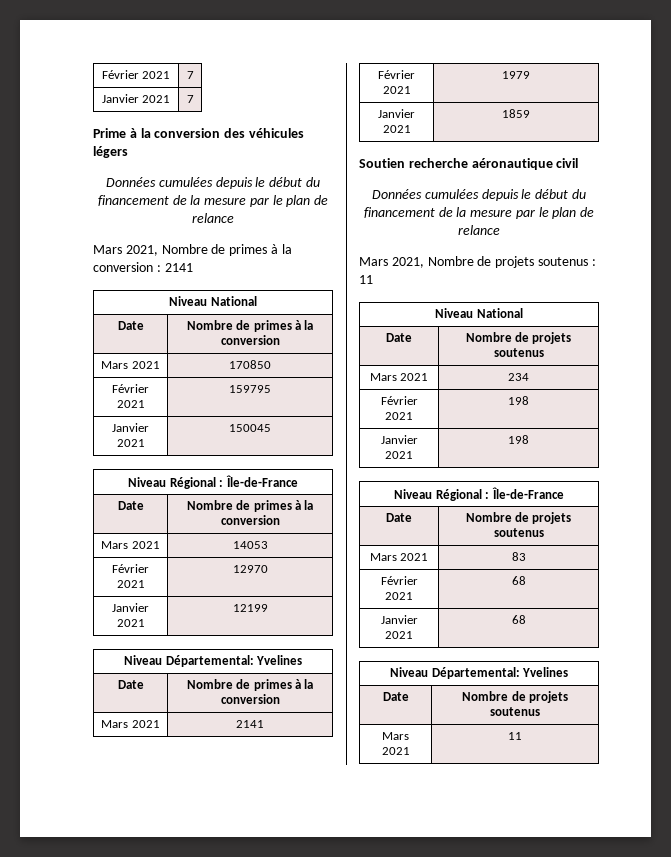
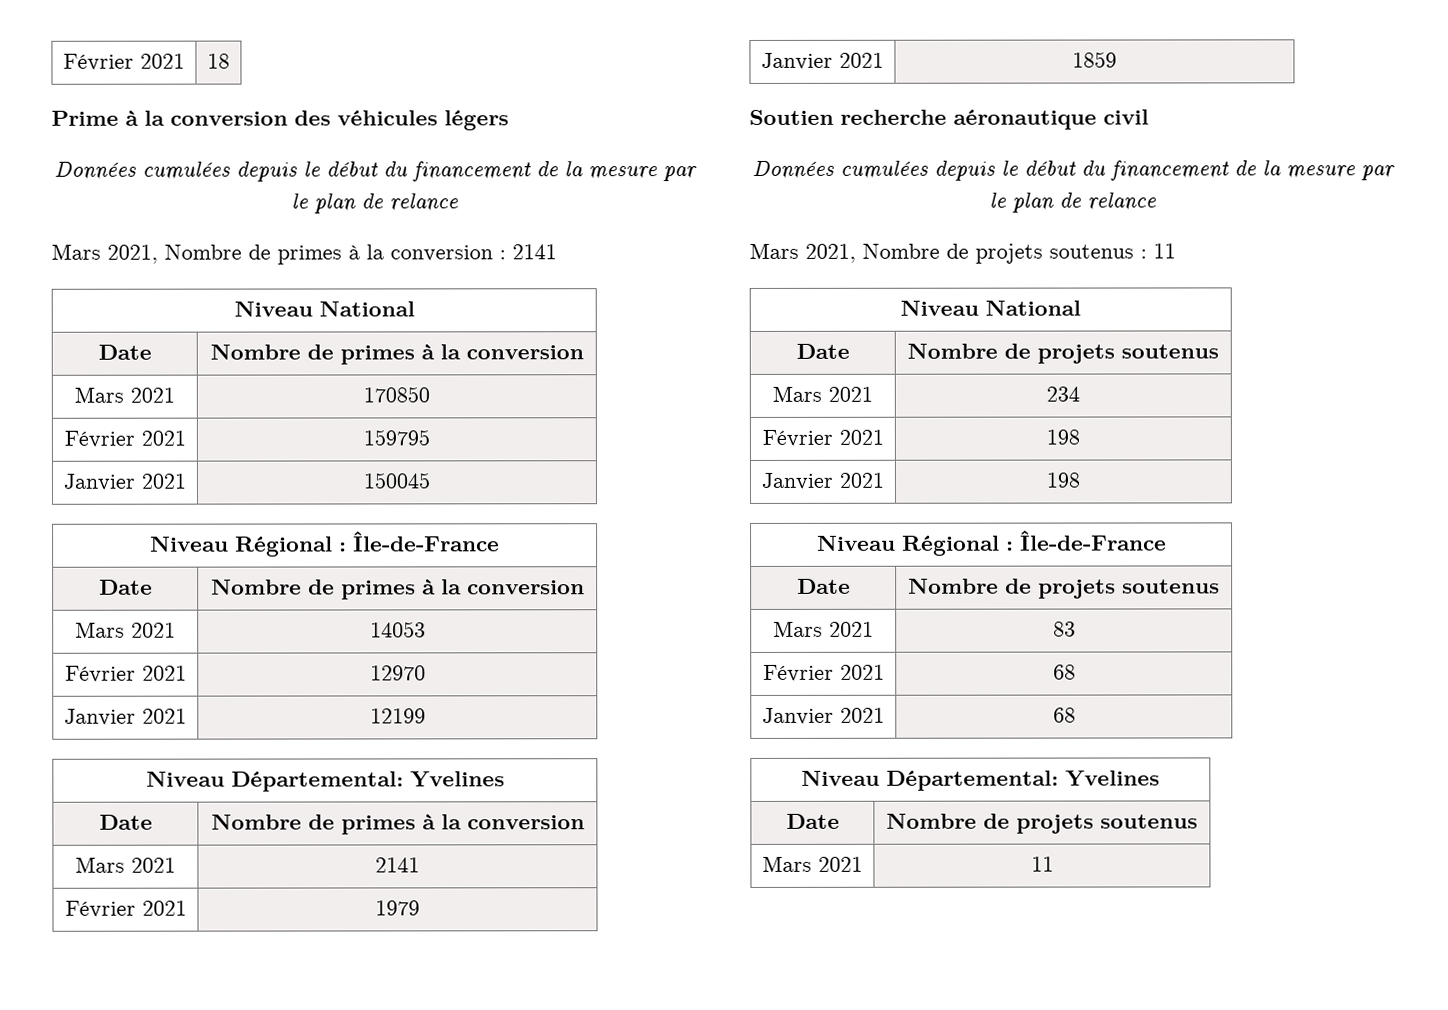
[101,70,171,79] [186,71,194,79] [101,94,171,103] [186,95,194,103] Février 2021 | 7 // Janvier 2021 | 7 -> [63,53,185,71] [207,53,230,69] Février 2021 | 18

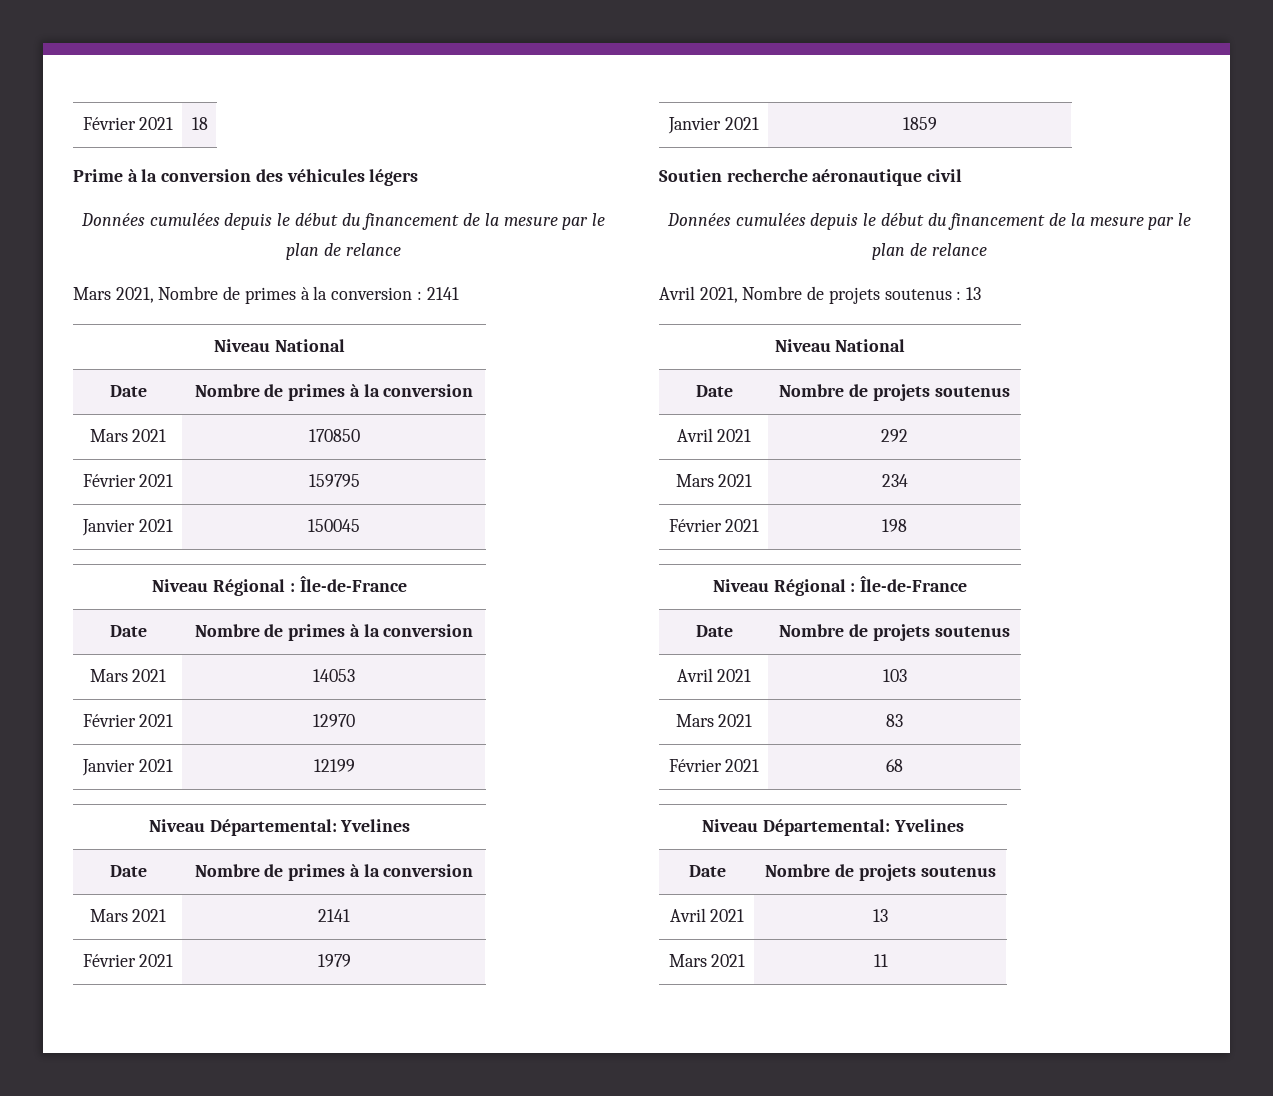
[749,242,799,259] Mars -> [659,286,695,300] Avril
[1153,243,1176,259] 11 -> [966,287,982,300] 13
(1219, 351) none -> [676,428,752,442] [881,429,908,442] // Avril 2021 | 292
[761,472,884,490] [1046,472,1080,488] // Janvier 2021 | 198 -> (907, 525) none
(1220, 586) none -> [676,668,752,682] [882,669,907,682] // Avril 2021 | 103
[762,707,885,725] [1052,707,1076,723] // Janvier 2021 | 68 -> (903, 765) none
(1198, 821) none -> [669,908,745,922] [873,909,888,922] // Avril 2021 | 13

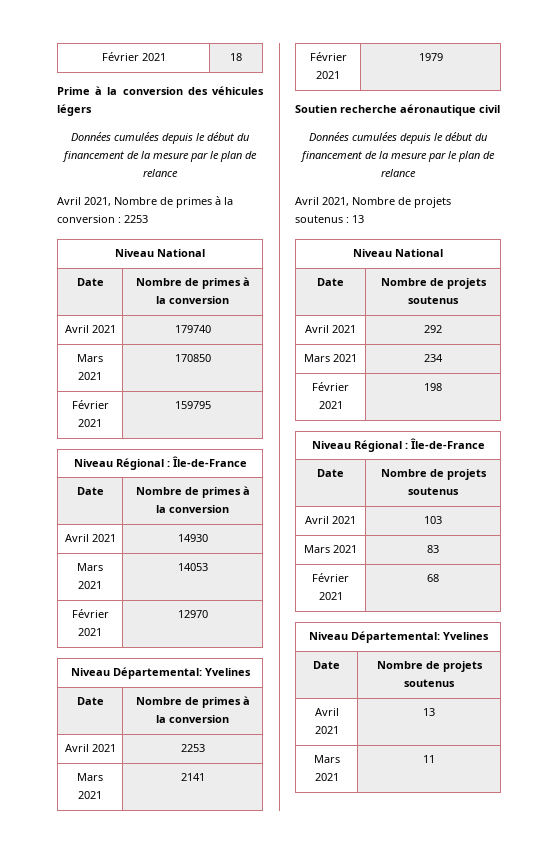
[73,287,111,300] Mars -> [57,197,81,205] Avril
[426,287,459,300] 2141 -> [124,215,148,223] 2253
(474, 390) none -> [64,325,116,333] [174,325,211,333] // Avril 2021 | 179740
[82,519,173,536] [308,519,360,532] // Janvier 2021 | 150045 -> (211, 405) none
(474, 630) none -> [64,534,116,542] [177,534,208,542] // Avril 2021 | 14930
[82,759,173,776] [313,759,355,772] // Janvier 2021 | 12199 -> (208, 614) none
(474, 870) none -> [64,744,116,752] [180,744,205,752] // Avril 2021 | 2253
[668,117,759,134] [903,117,937,130] // Janvier 2021 | 1859 -> (443, 57) none

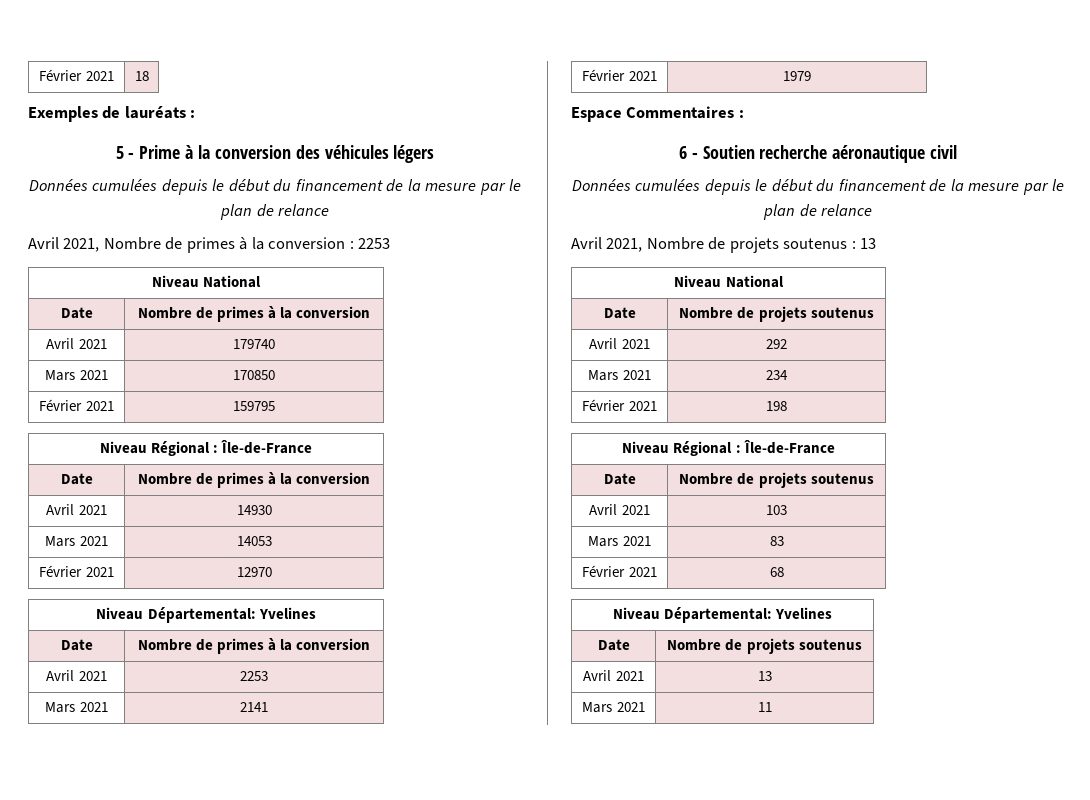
(242, 57) none -> [28,106,196,122] [115,146,135,159] Exemples de lauréats : // 5 -
(443, 57) none -> [571,106,744,122] [678,146,698,159] Espace Commentaires : // 6 -

